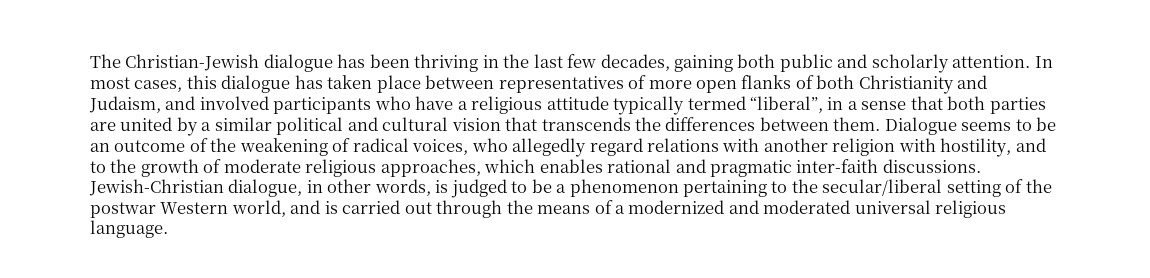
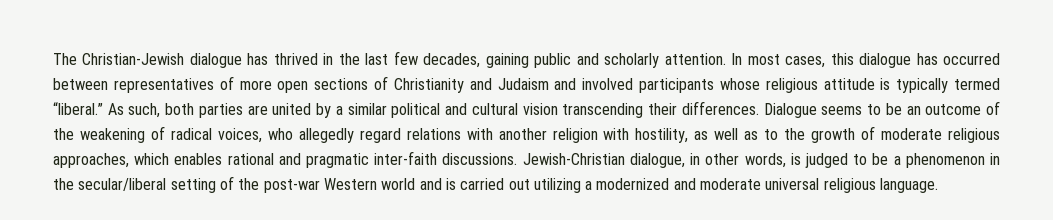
[369,54,479,72] been thriving -> [273,53,318,65] thrived
[737,54,776,68] both -> (529, 60) none
[327,75,421,93] taken place -> [943,53,1001,65] occurred
[741,75,855,89] flanks of both -> [314,76,388,90] sections of
[89,96,161,113] Judaism, -> [497,78,549,90] Judaism
[374,96,468,110] who have a -> [719,78,760,90] whose
(609, 103) none -> [880,78,891,90] is
[750,96,943,113] “liberal”, in a sense that -> [53,102,161,118] “liberal.” As such,
[505,117,881,131] that transcends the differences between them. -> [562,101,759,118] transcending their differences.
[1015,138,1046,152] and -> [694,128,759,140] as well as
[683,180,788,197] pertaining to -> [990,153,1001,165] in
[90,200,286,218] postwar Western world, -> [263,178,416,193] post-war Western world
[436,200,613,218] through the means of -> [533,178,581,193] utilizing
[763,200,851,214] moderated -> [700,178,762,190] moderate

